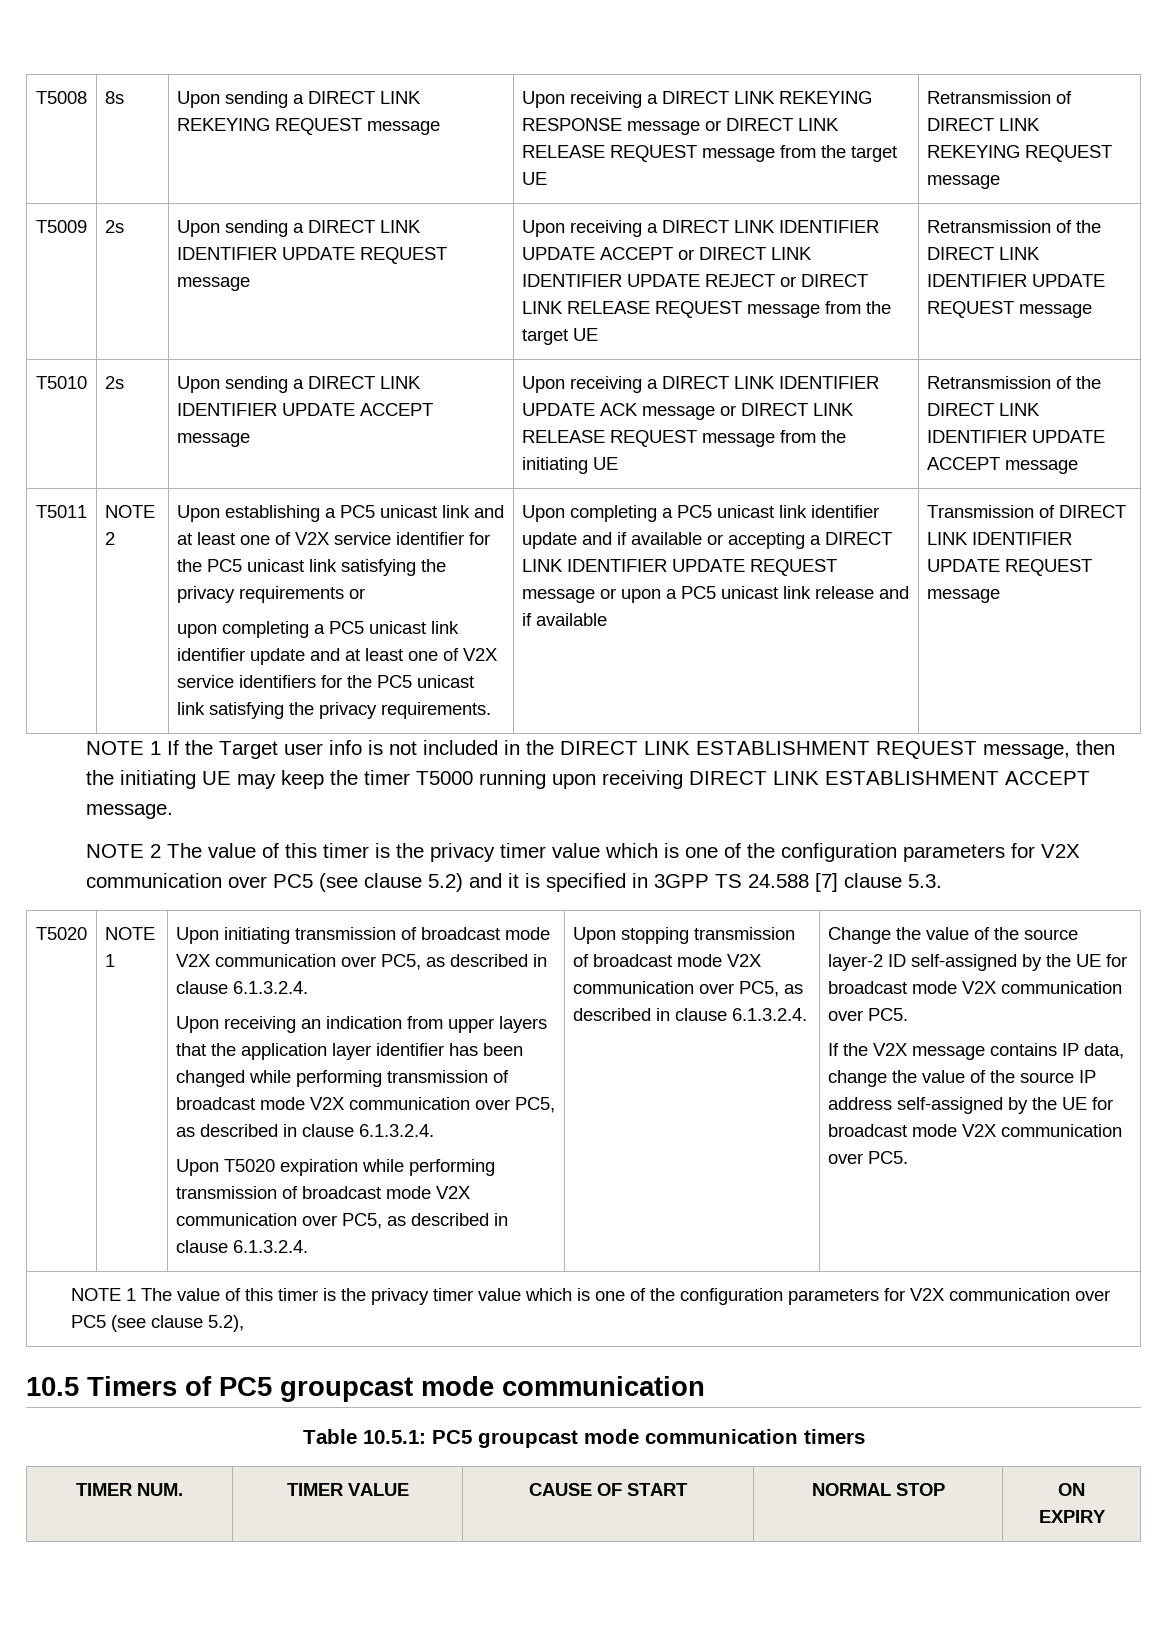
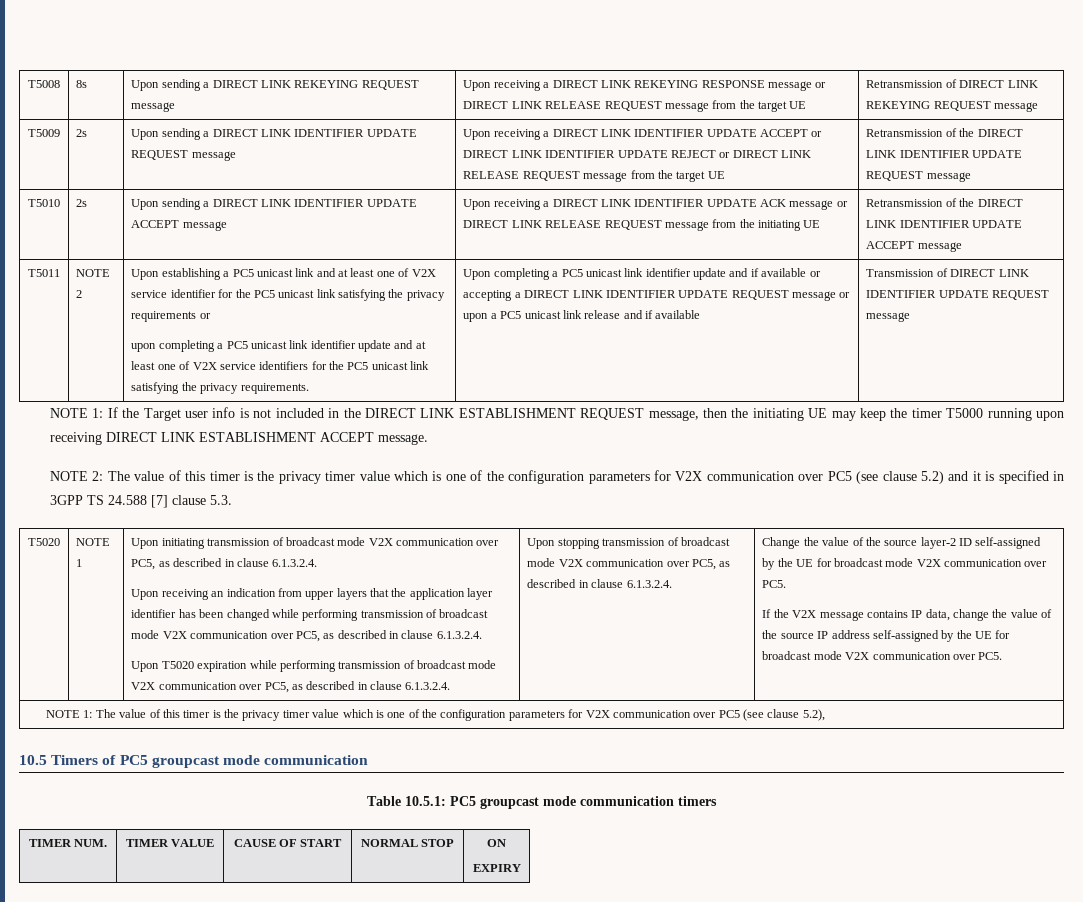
[150,741,162,755] 1 -> [92,408,104,418] 1:
[150,844,162,858] 2 -> [92,471,104,481] 2:
[126,1288,137,1301] 1 -> [83,710,93,718] 1:

